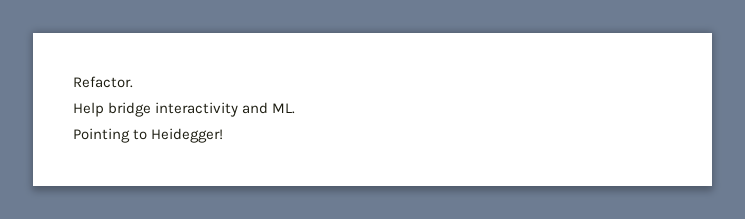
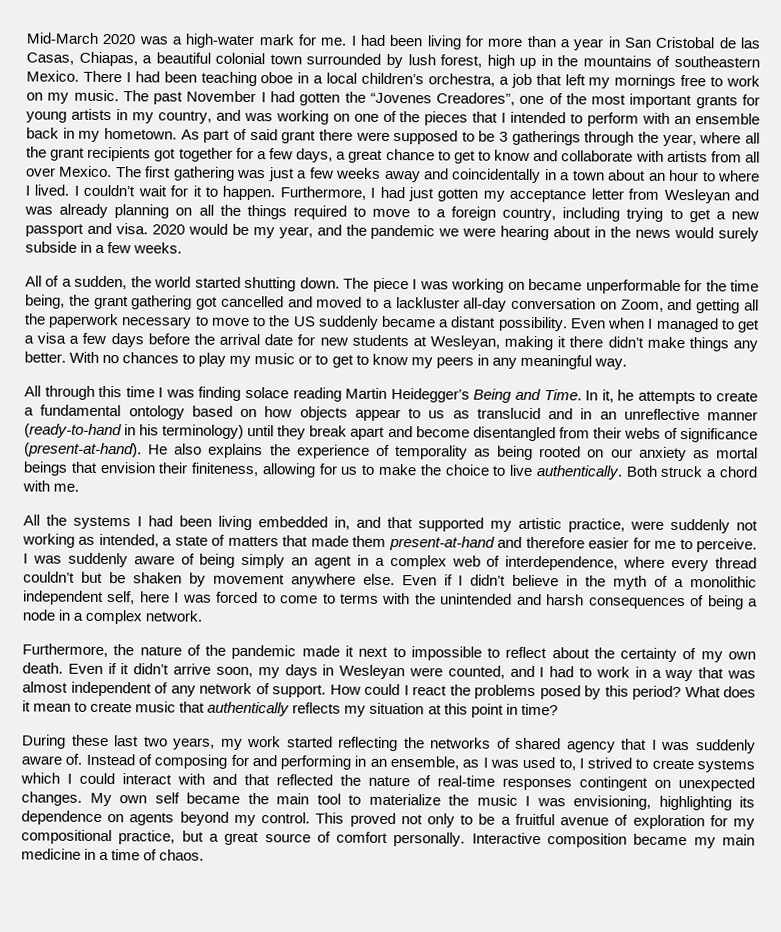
[73,76,133,88] [73,102,296,117] [73,128,224,143] Refactor. // Help bridge interactivity and ML. // Pointing to Heidegger! -> [26,32,761,51] [26,51,760,70] [26,70,760,89] [26,89,761,109] [26,108,761,127] [26,127,760,147] [26,146,760,164] [26,165,761,184] [25,184,760,204] [24,203,759,223] [25,222,759,242] [25,241,183,254] [25,275,760,295] [25,294,759,314] [24,313,760,333] [24,332,758,352] [24,351,627,370] [24,385,758,405] [24,404,758,422] [24,423,759,443] [24,442,758,462] [23,461,759,480] [22,480,80,492] [23,514,758,534] [22,533,758,553] [23,552,757,572] [23,571,758,590] [23,590,759,610] [22,609,203,625] [22,643,757,663] [22,662,757,682] [22,681,756,701] [22,700,558,718] [22,734,756,754] [21,753,755,773] [20,772,755,792] [21,791,755,811] [21,810,755,830] [21,829,755,849] [21,848,205,861] Mid-March 2020 was a high-water mark for me. I had been living for more than a year in San Cristobal de las Casas, Chiapas, a beautiful colonial town surrounded by lush forest, high up in the mountains of southeastern Mexico. There I had been teaching oboe in a local children’s orchestra, a job that left my mornings free to work on my music. The past November I had gotten the “Jovenes Creadores”, one of the most important grants for young artists in my country, and was working on one of the pieces that I intended to perform with an ensemble back in my hometown. As part of said grant there were supposed to be 3 gatherings through the year, where all the grant recipients got together for a few days, a great chance to get to know and collaborate with artists from all over Mexico. The first gathering was just a few weeks away and coincidentally in a town about an hour to where I lived. I couldn’t wait for it to happen. Furthermore, I had just gotten my acceptance letter from Wesleyan and was already planning on all the things required to move to a foreign country, including trying to get a new passport and visa. 2020 would be my year, and the pandemic we were hearing about in the news would surely subside in a few weeks. // All of a sudden, the world started shutting down. The piece I was working on became unperformable for the time being, the grant gathering got cancelled and moved to a lackluster all-day conversation on Zoom, and getting all the paperwork necessary to move to the US suddenly became a distant possibility. Even when I managed to get a visa a few days before the arrival date for new students at Wesleyan, making it there didn’t make things any better. With no chances to play my music or to get to know my peers in any meaningful way. // All through this time I was finding solace reading Martin Heidegger’s Being and Time. In it, he attempts to create a fundamental ontology based on how objects appear to us as translucid and in an unreflective manner (ready-to-hand in his terminology) until they break apart and become disentangled from their webs of significance (present-at-hand). He also explains the experience of temporality as being rooted on our anxiety as mortal beings that envision their finiteness, allowing for us to make the choice to live authentically. Both struck a chord with me. // All the systems I had been living embedded in, and that supported my artistic practice, were suddenly not working as intended, a state of matters that made them present-at-hand and therefore easier for me to perceive. I was suddenly aware of being simply an agent in a complex web of interdependence, where every thread couldn’t but be shaken by movement anywhere else. Even if I didn’t believe in the myth of a monolithic independent self, here I was forced to come to terms with the unintended and harsh consequences of being a node in a complex network. // Furthermore, the nature of the pandemic made it next to impossible to reflect about the certainty of my own death. Even if it didn’t arrive soon, my days in Wesleyan were counted, and I had to work in a way that was almost independent of any network of support. How could I react the problems posed by this period? What does it mean to create music that authentically reflects my situation at this point in time? // During these last two years, my work started reflecting the networks of shared agency that I was suddenly aware of. Instead of composing for and performing in an ensemble, as I was used to, I strived to create systems which I could interact with and that reflected the nature of real-time responses contingent on unexpected changes. My own self became the main tool to materialize the music I was envisioning, highlighting its dependence on agents beyond my control. This proved not only to be a fruitful avenue of exploration for my compositional practice, but a great source of comfort personally. Interactive composition became my main medicine in a time of chaos.

